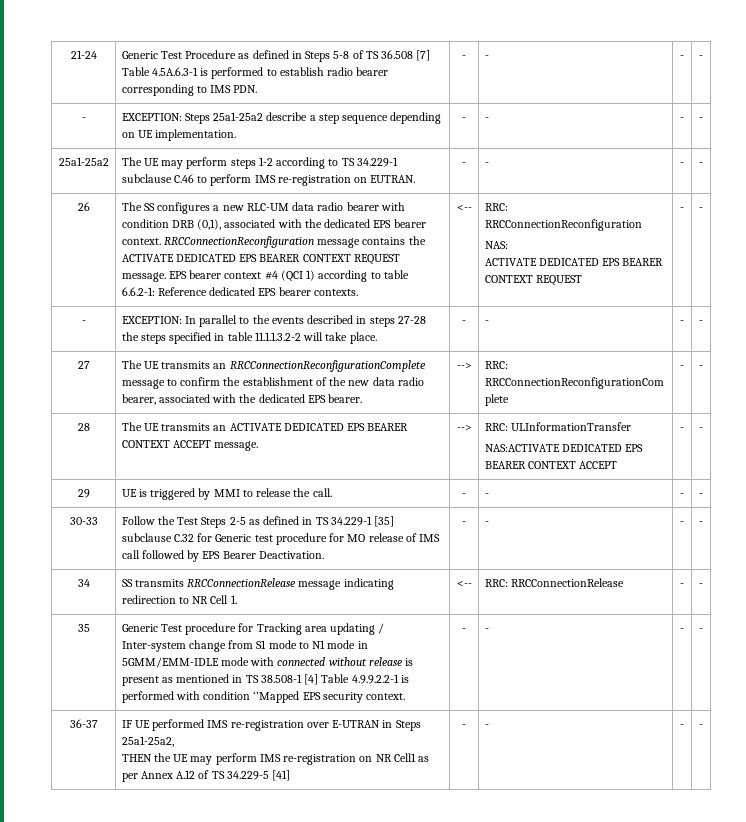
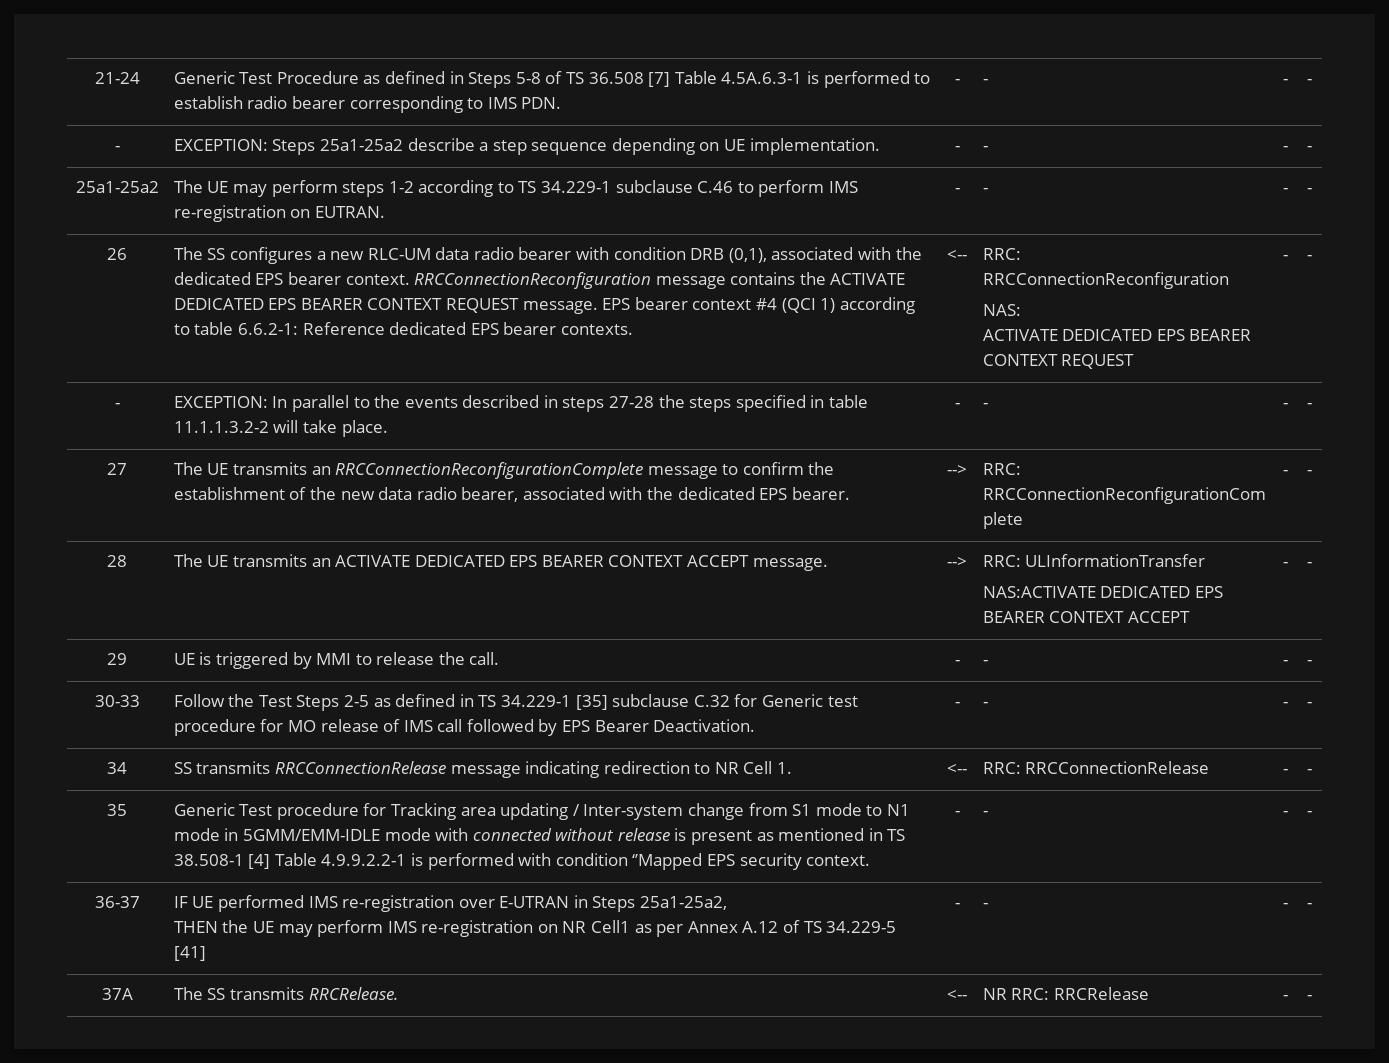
(703, 726) none -> [101,988,133,1000] [173,987,398,1000] [947,990,967,1000] [982,987,1149,1000] [1283,995,1288,1000] [1307,995,1312,1000] // 37A | The SS transmits RRCRelease. | <-- | NR RRC: RRCRelease | - | -

